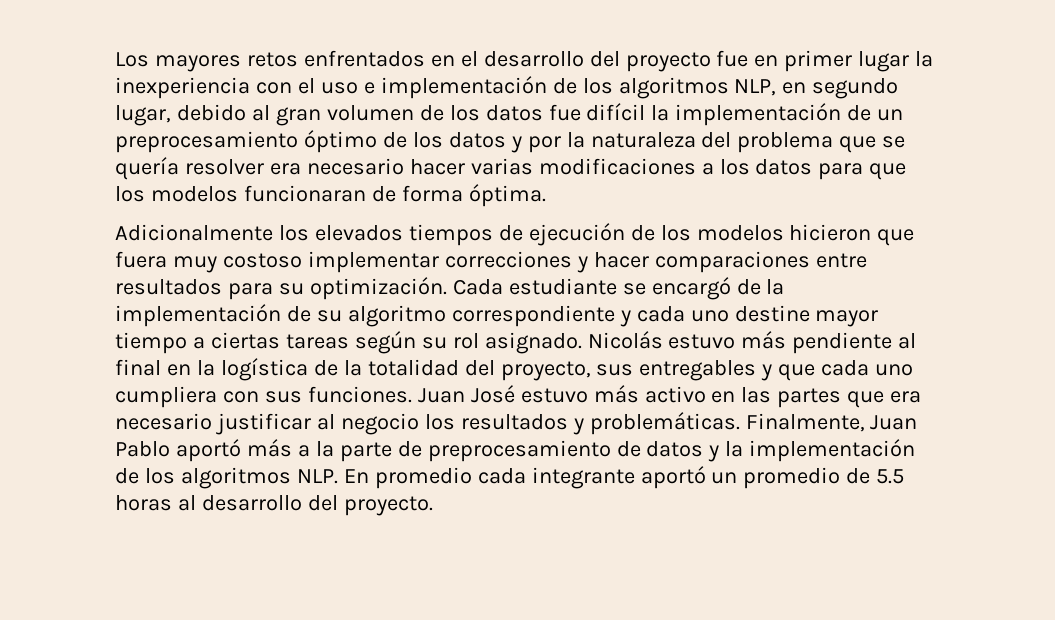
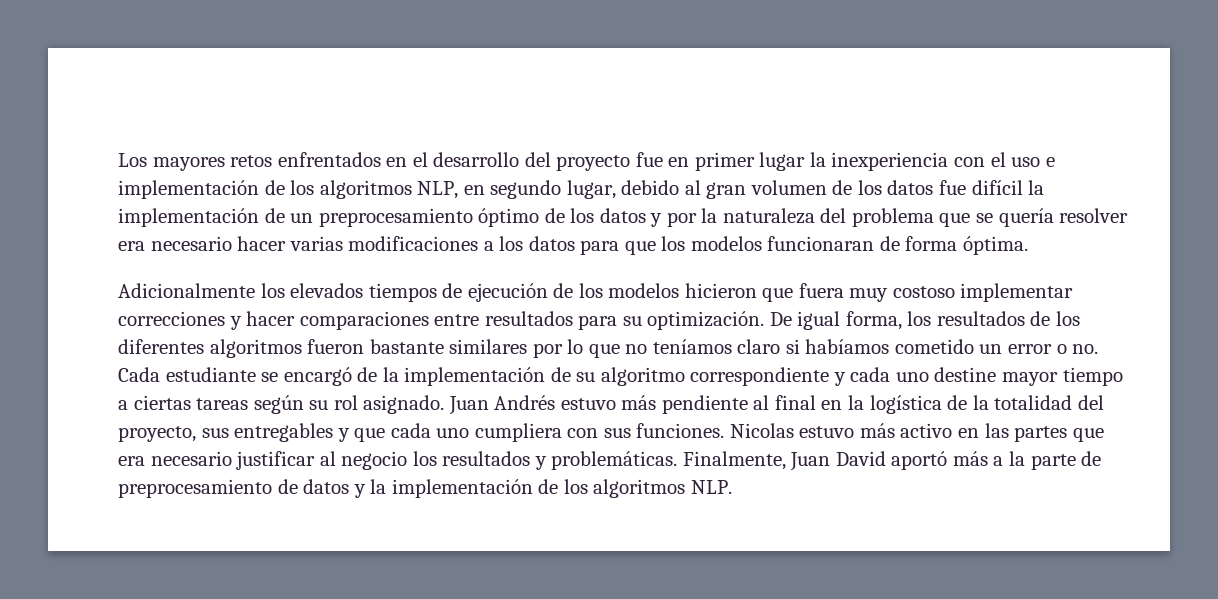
(447, 288) none -> [769,311,1081,330] [118,339,1099,358] De igual forma, los resultados de los diferentes algoritmos fueron bastante similares por lo que no teníamos claro si habíamos cometido un error o no.
[587,331,663,349] Nicolás -> [448,395,556,415] Juan Andrés
[417,385,515,403] Juan José -> [729,423,794,438] Nicolas
[115,441,170,457] Pablo -> [835,451,886,466] David
[343,466,905,489] [115,495,433,516] En promedio cada integrante aportó un promedio de 5.5 horas al desarrollo del proyecto. -> (732, 487) none

